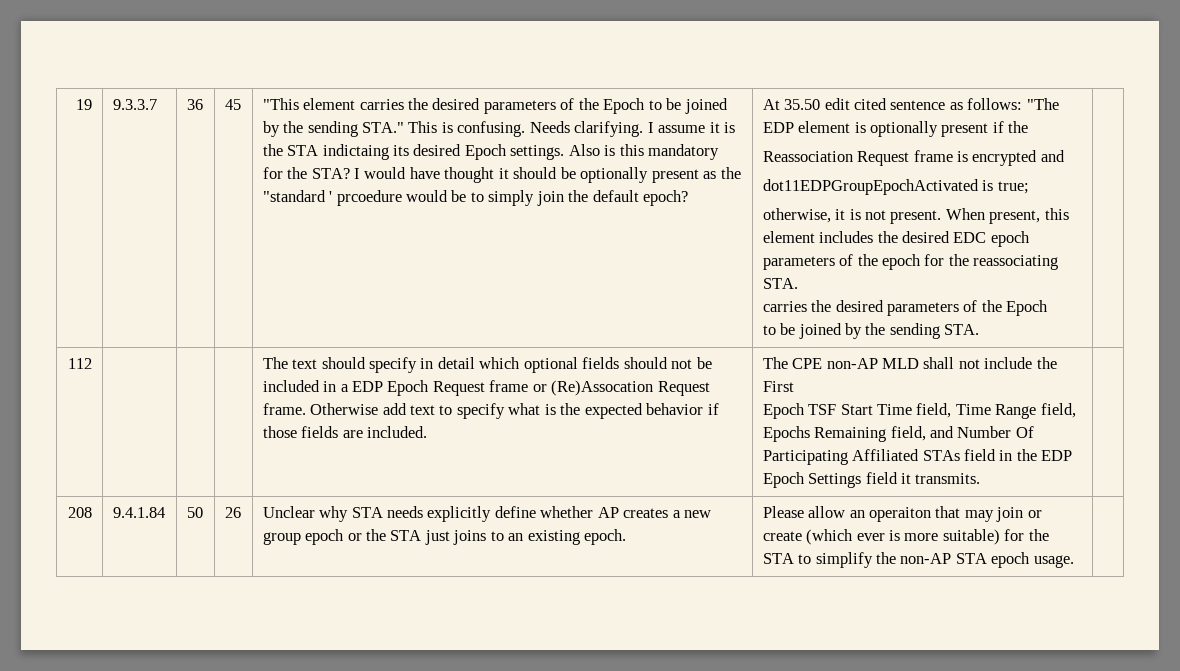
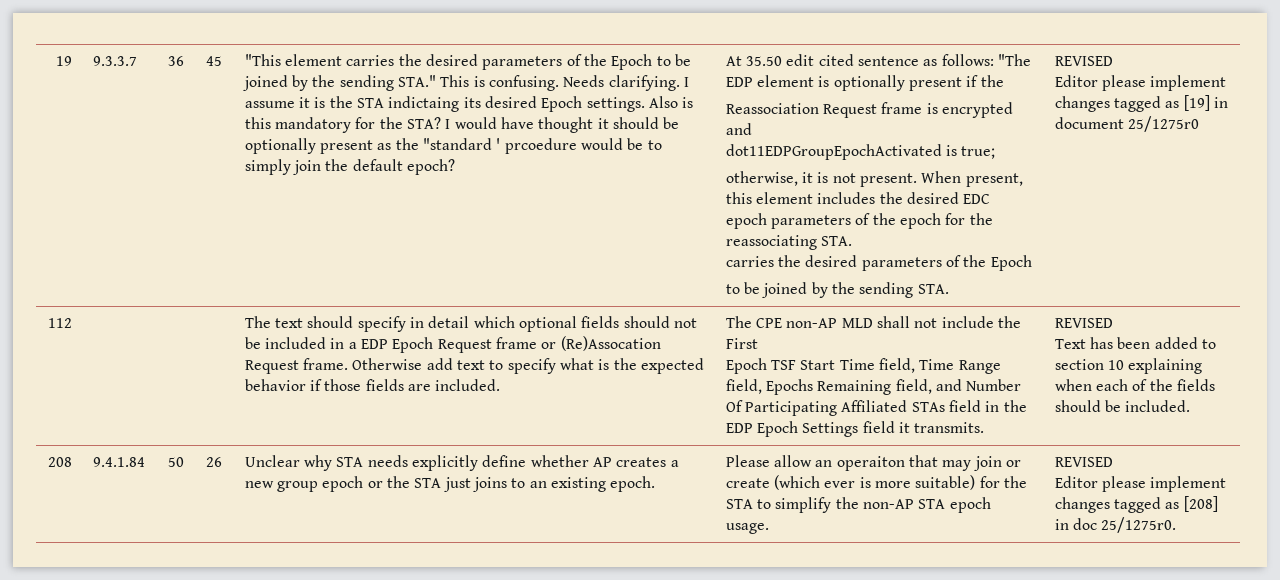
(980, 329) none -> [1054,56,1113,66] [1054,75,1227,91] [1054,95,1229,112] [1054,116,1200,132] REVISED // Editor please implement changes tagged as [19] in document 25/1275r0
(981, 478) none -> [1054,318,1113,328] [1054,337,1217,349] [1054,358,1203,374] [1054,379,1216,391] [1054,400,1191,412] REVISED // Text has been added to section 10 explaining when each of the fields should be included.
(1074, 561) none -> [1054,457,1113,467] [1054,476,1227,492] [1054,496,1218,513] [1054,517,1177,533] REVISED // Editor please implement changes tagged as [208] in doc 25/1275r0.

